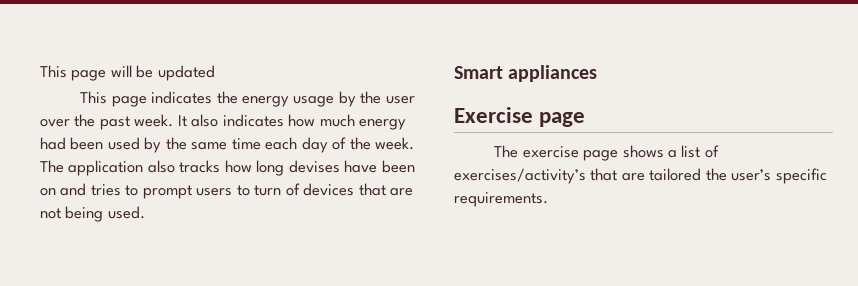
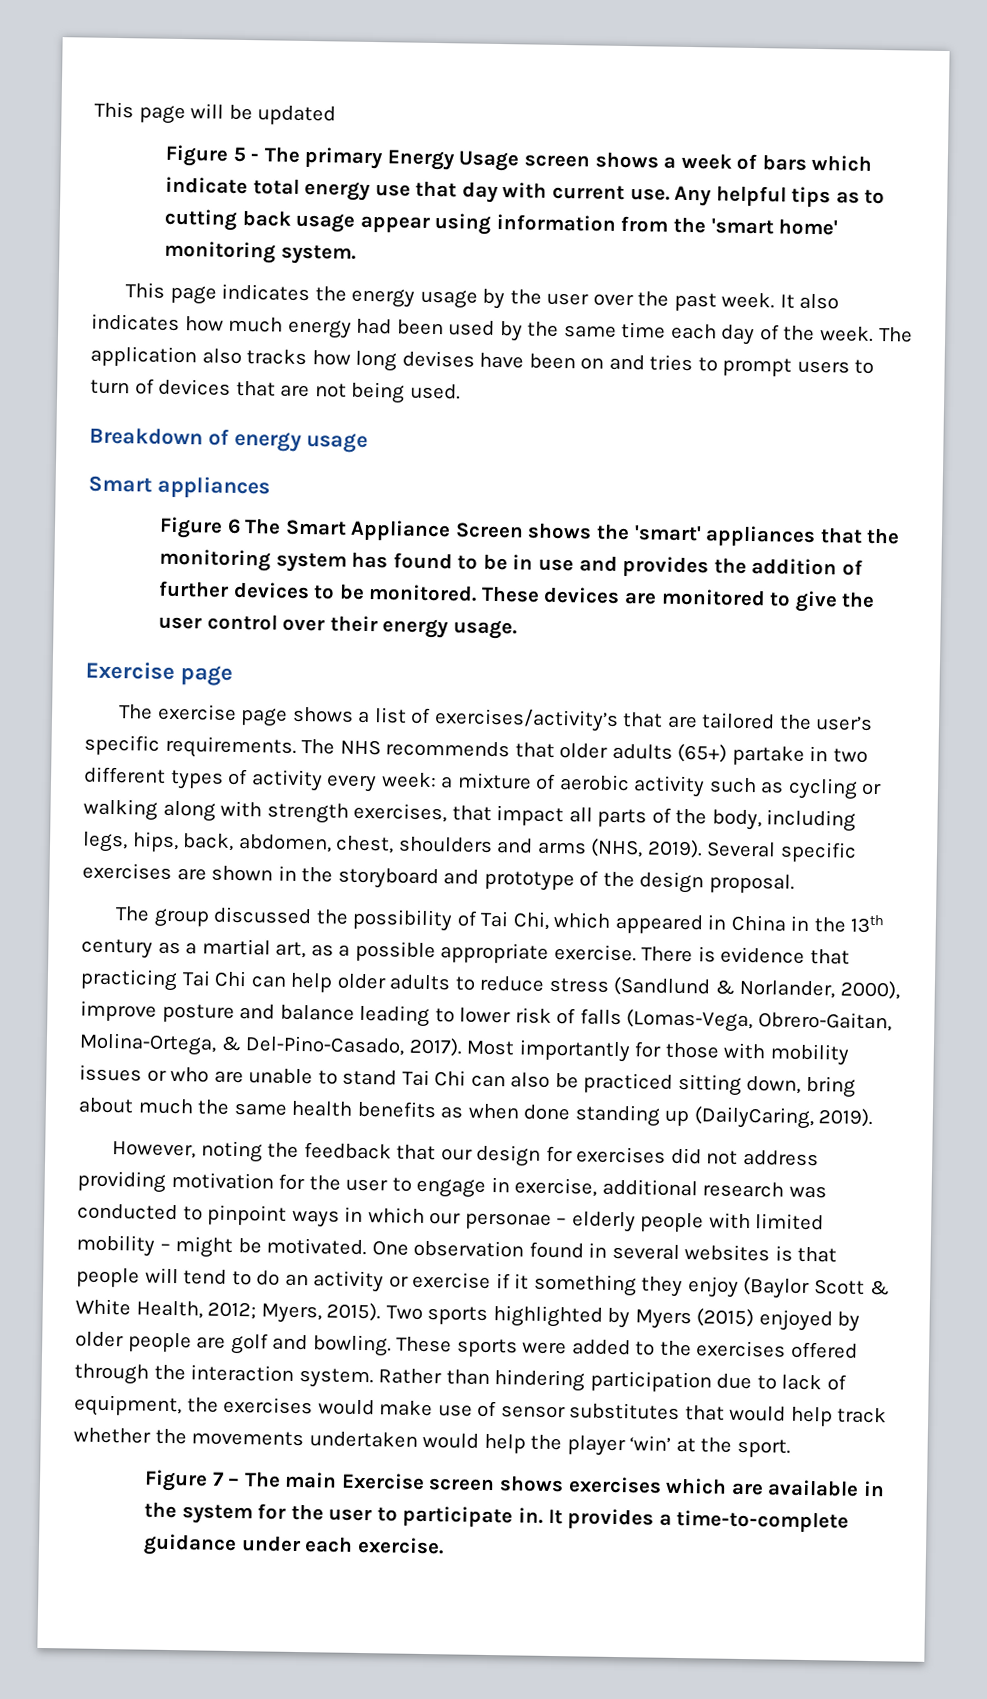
(215, 73) none -> [165,144,873,172] [165,176,886,208] [164,208,839,236] [164,240,356,265] // Figure 5 - The primary Energy Usage screen shows a week of bars which indicate total energy use that day with current use. Any helpful tips as to cutting back usage appear using information from the 'smart home' monitoring system.
[454,65,598,82] Smart appliances -> [89,427,369,453] [88,475,270,500] [159,516,901,548] [159,548,863,578] [158,580,876,613] [158,613,517,640] Breakdown of energy usage // Smart appliances // Figure 6 The Smart Appliance Screen shows the 'smart' appliances that the monitoring system has found to be in use and provides the addition of further devices to be monitored. These devices are monitored to give the user control over their energy usage.
(548, 199) none -> [301,738,868,766] [84,766,883,800] [83,798,857,832] [82,831,857,863] [82,862,795,894] [114,906,886,935] [81,938,850,965] [80,968,900,1000] [80,1000,892,1033] [79,1032,849,1066] [79,1064,857,1098] [78,1097,874,1130] [111,1140,819,1167] [77,1170,827,1199] [77,1203,825,1233] [76,1234,838,1263] [76,1267,890,1300] [75,1298,861,1332] [75,1331,858,1359] [74,1363,847,1393] [74,1394,888,1427] [73,1427,791,1458] [144,1469,885,1497] [144,1501,850,1533] [143,1533,444,1557] The NHS recommends that older adults (65+) partake in two different types of activity every week: a mixture of aerobic activity such as cycling or walking along with strength exercises, that impact all parts of the body, including legs, hips, back, abdomen, chest, shoulders and arms (NHS, 2019). Several specific exercises are shown in the storyboard and prototype of the design proposal. // The group discussed the possibility of Tai Chi, which appeared in China in the 13th century as a martial art, as a possible appropriate exercise. There is evidence that practicing Tai Chi can help older adults to reduce stress (Sandlund & Norlander, 2000), improve posture and balance leading to lower risk of falls (Lomas-Vega, Obrero-Gaitan, Molina-Ortega, & Del-Pino-Casado, 2017). Most importantly for those with mobility issues or who are unable to stand Tai Chi can also be practiced sitting down, bring about much the same health benefits as when done standing up (DailyCaring, 2019). // However, noting the feedback that our design for exercises did not address providing motivation for the user to engage in exercise, additional research was conducted to pinpoint ways in which our personae – elderly people with limited mobility – might be motivated. One observation found in several websites is that people will tend to do an activity or exercise if it something they enjoy (Baylor Scott & White Health, 2012; Myers, 2015). Two sports highlighted by Myers (2015) enjoyed by older people are golf and bowling. These sports were added to the exercises offered through the interaction system. Rather than hindering participation due to lack of equipment, the exercises would make use of sensor substitutes that would help track whether the movements undertaken would help the player ‘win’ at the sport. // Figure 7 – The main Exercise screen shows exercises which are available in the system for the user to participate in. It provides a time-to-complete guidance under each exercise.

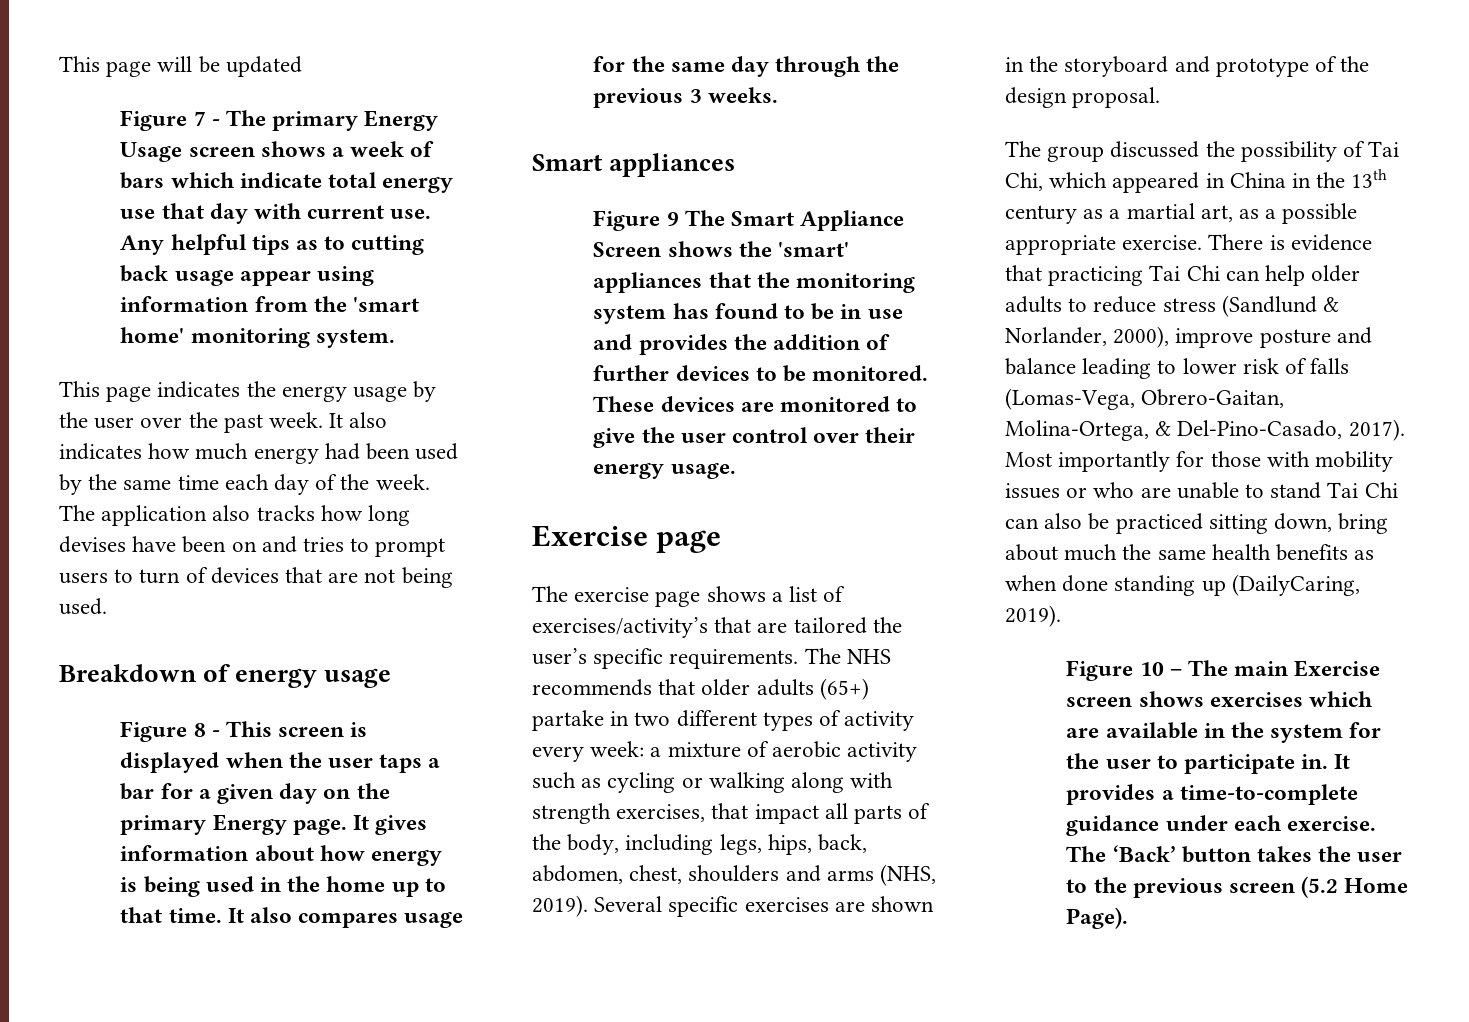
[232,146,247,163] 5 -> [193,111,206,126] 7
(369, 443) none -> [120,721,368,742] [120,752,441,773] [120,783,390,804] [120,814,428,835] [120,845,442,866] [120,876,446,897] [120,907,464,928] [593,56,900,77] [593,87,778,108] // Figure 8 - This screen is displayed when the user taps a bar for a given day on the primary Energy page. It gives information about how energy is being used in the home up to that time. It also compares usage for the same day through the previous 3 weeks.
[226,518,241,534] 6 -> [666,212,679,226] 9
[111,1140,819,1167] [77,1170,827,1199] [77,1203,825,1233] [76,1234,838,1263] [76,1267,890,1300] [75,1298,861,1332] [75,1331,858,1359] [74,1363,847,1393] [74,1394,888,1427] [73,1427,791,1458] [144,1469,224,1492] // However, noting the feedback that our design for exercises did not address providing motivation for the user to engage in exercise, additional research was conducted to pinpoint ways in which our personae – elderly people with limited mobility – might be motivated. One observation found in several websites is that people will tend to do an activity or exercise if it something they enjoy (Baylor Scott & White Health, 2012; Myers, 2015). Two sports highlighted by Myers (2015) enjoyed by older people are golf and bowling. These sports were added to the exercises offered through the interaction system. Rather than hindering participation due to lack of equipment, the exercises would make use of sensor substitutes that would help track whether the movements undertaken would help the player ‘win’ at the sport. // Figure 7 -> [1066,660,1164,681] // Figure 10
(444, 1545) none -> [1066,845,1403,863] [1066,876,1409,898] [1066,907,1129,929] The ‘Back’ button takes the user to the previous screen (5.2 Home Page).

